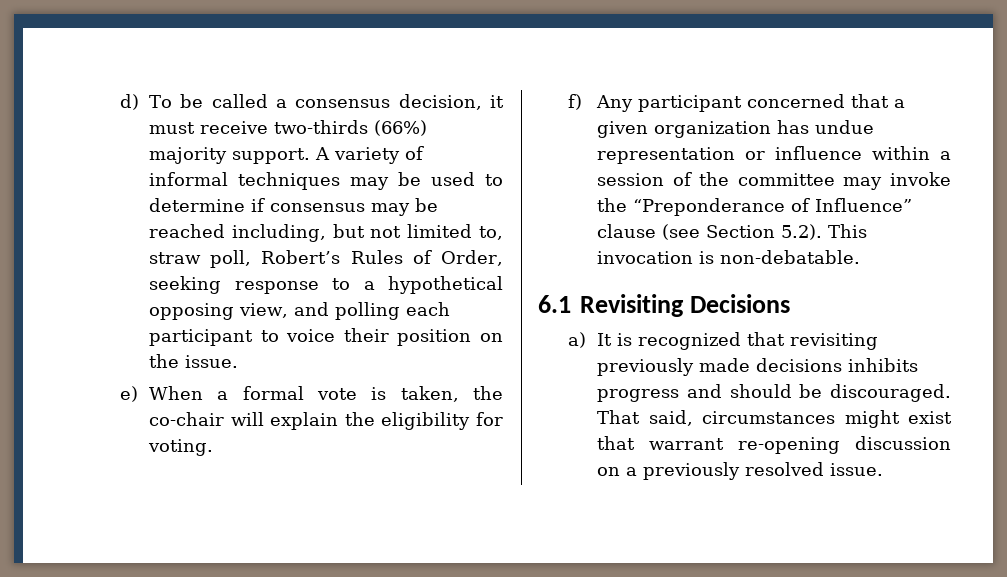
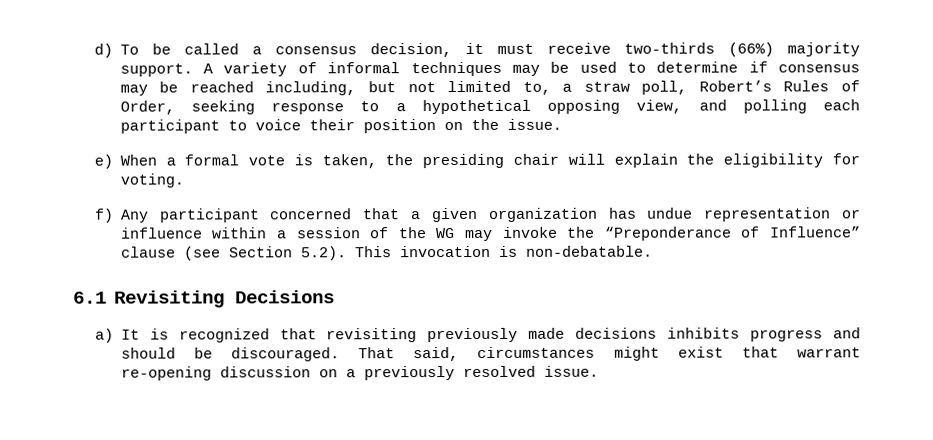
(504, 233) none -> [562,83,573,92] a
[149,412,225,426] co-chair -> [422,153,560,169] presiding chair
[737,173,835,186] committee -> [436,228,456,239] WG

